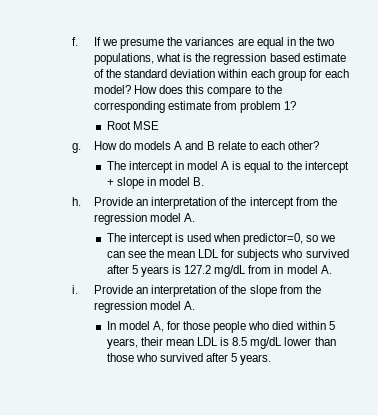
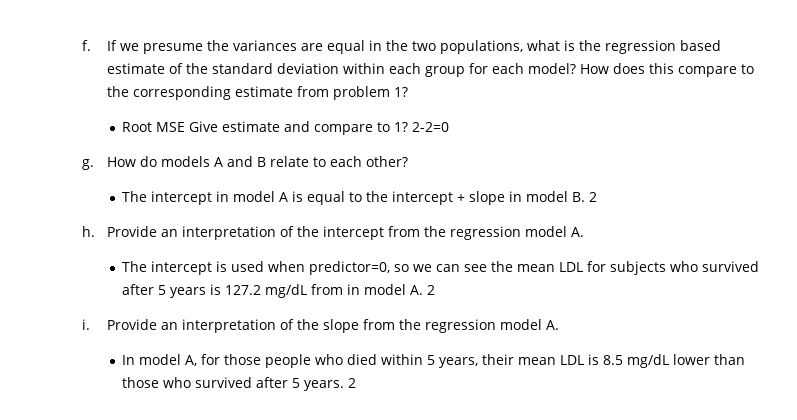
(159, 125) none -> [189,121,450,135] Give estimate and compare to 1? 2-2=0
(205, 181) none -> [589,192,598,202] 2
(332, 269) none -> [427,285,436,295] 2
(272, 359) none -> [348,378,357,388] 2

